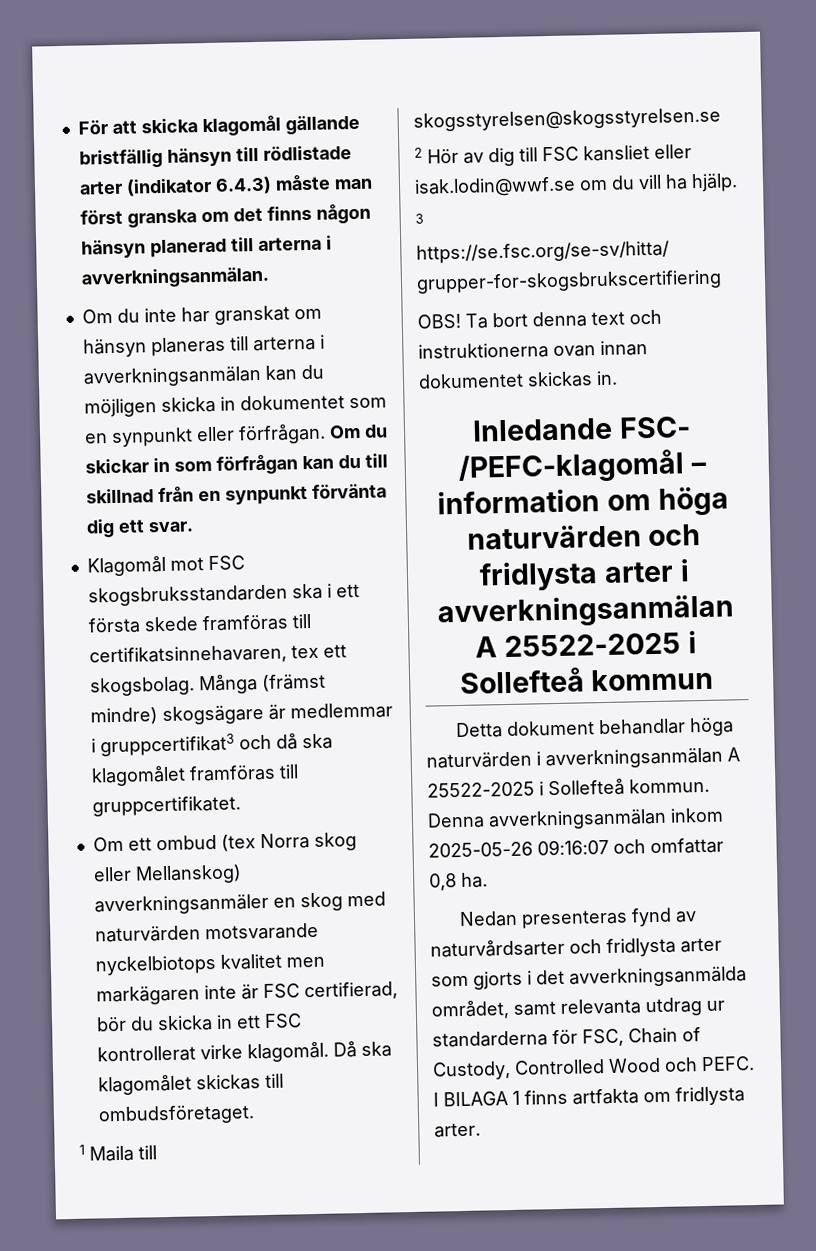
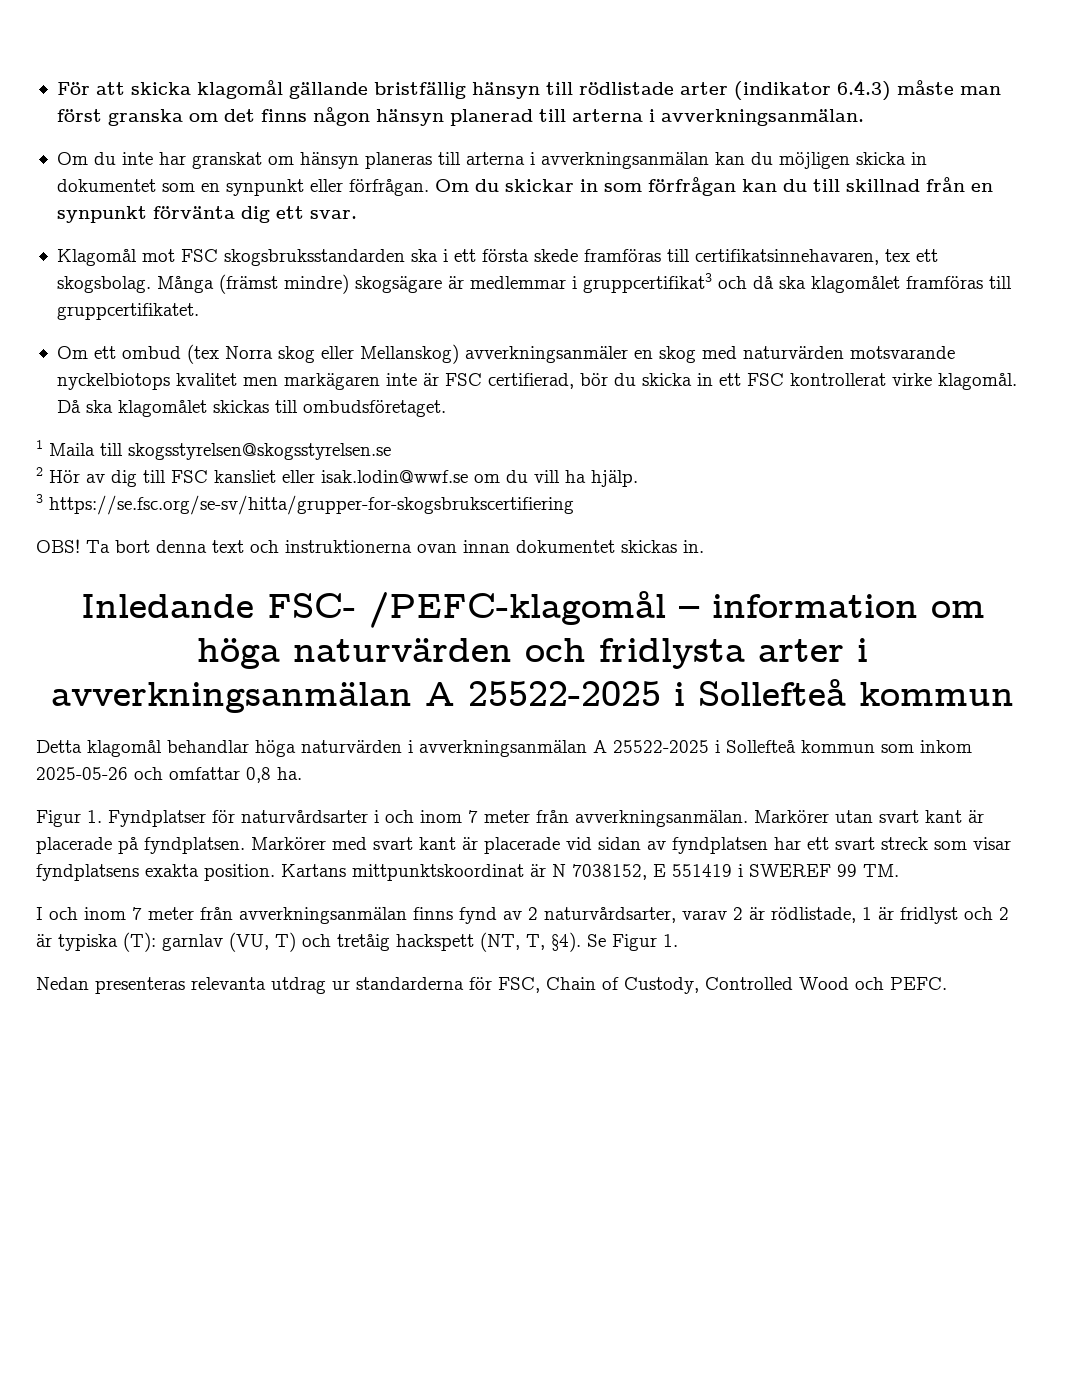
[506,720,596,736] dokument -> [87,740,162,757] klagomål
[629,777,710,794] [427,808,667,831] kommun. Denna avverkningsanmälan -> [801,740,914,753] kommun som
[537,838,609,856] 09:16:07 -> (128, 773) none
[459,907,698,929] [430,937,722,958] [431,966,747,990] [431,1000,556,1020] Nedan presenteras fynd av naturvårdsarter och fridlysta arter som gjorts i det avverkningsanmälda området, samt -> [36,810,984,827] [36,837,1011,854] [36,864,899,881] [36,907,1009,924] [36,932,678,952] [36,977,185,994] Figur 1. Fyndplatser för naturvårdsarter i och inom 7 meter från avverkningsanmälan. Markörer utan svart kant är placerade på fyndplatsen. Markörer med svart kant är placerade vid sidan av fyndplatsen har ett svart streck som visar fyndplatsens exakta position. Kartans mittpunktskoordinat är N 7038152, E 551419 i SWEREF 99 TM. // I och inom 7 meter från avverkningsanmälan finns fynd av 2 naturvårdsarter, varav 2 är rödlistade, 1 är fridlyst och 2 är typiska (T): garnlav (VU, T) och tretåig hackspett (NT, T, §4). Se Figur 1. // Nedan presenteras
[433,1086,745,1107] [434,1122,481,1138] I BILAGA 1 finns artfakta om fridlysta arter. -> (947, 983) none

